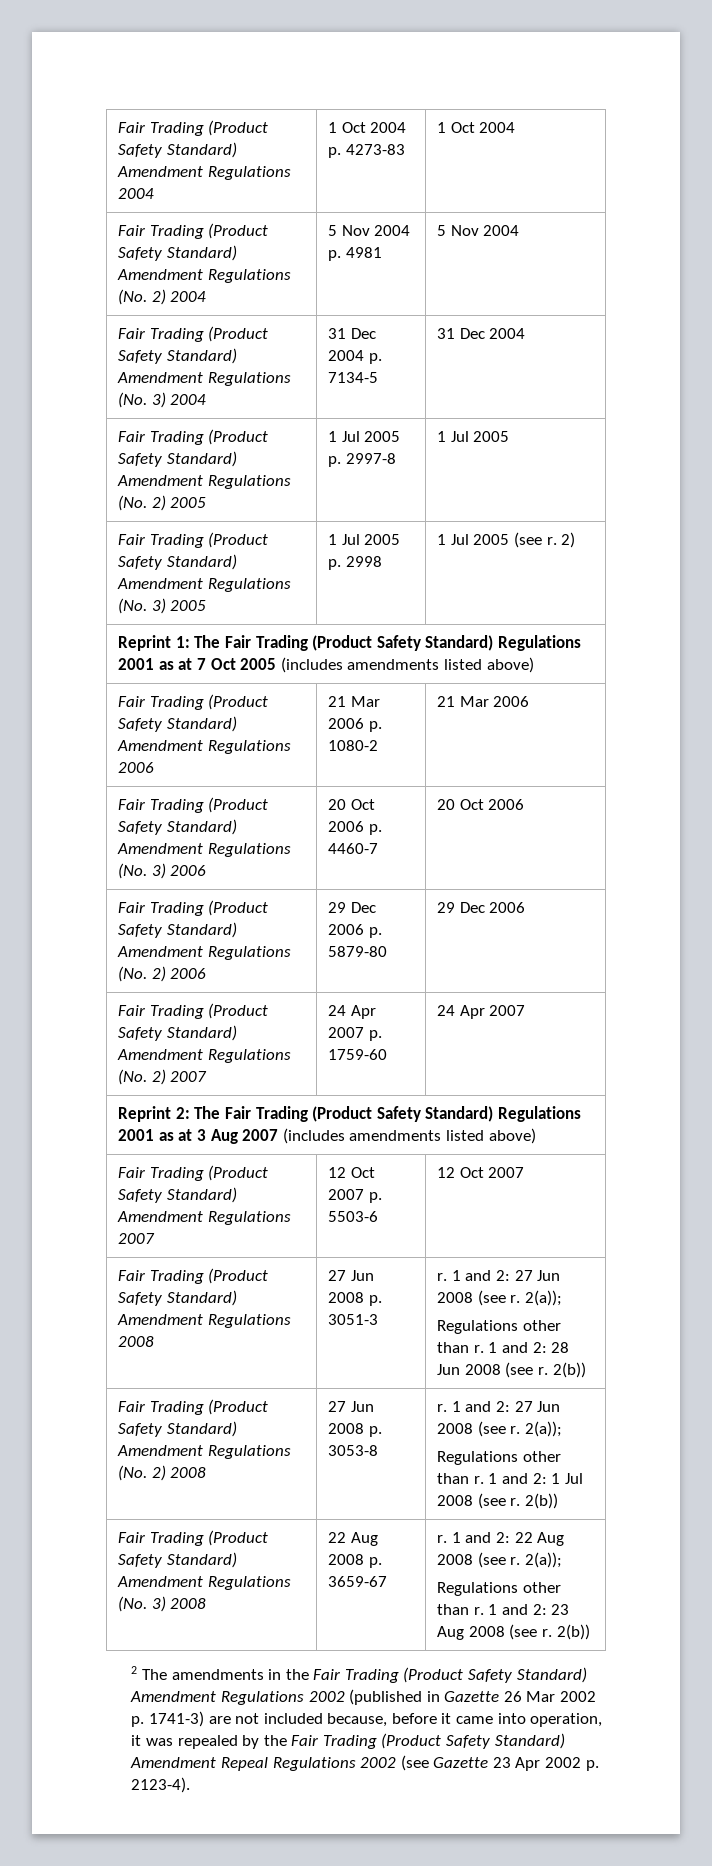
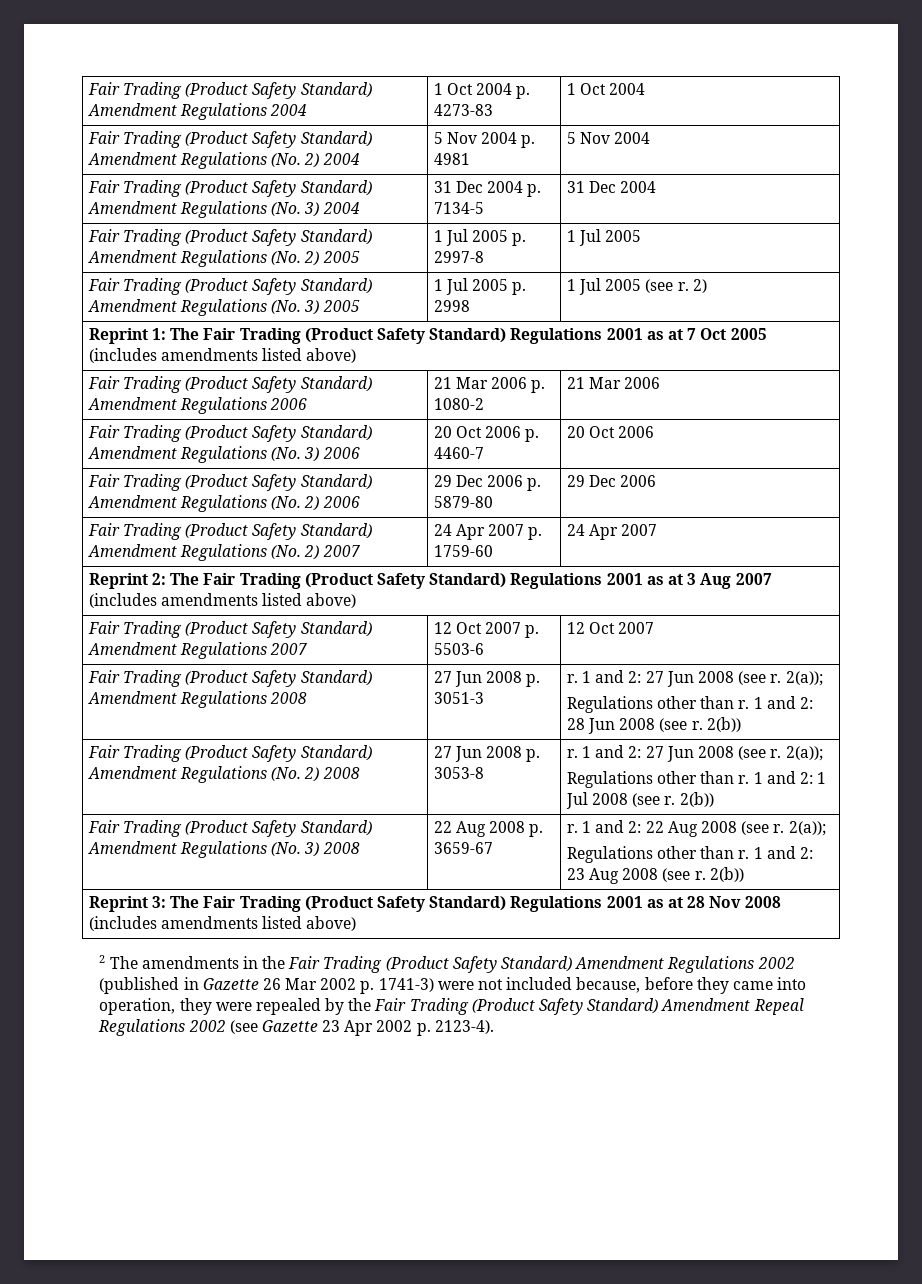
(590, 1632) none -> [88,896,781,912] [88,916,357,931] // Reprint 3: The Fair Trading (Product Safety Standard) Regulations 2001 as at 28 Nov 2008 (includes amendments listed above)
[208,1716,231,1724] are -> [437,981,474,990] were
[441,1713,452,1724] it -> [696,977,729,994] they
[131,1735,173,1746] it was -> [179,998,252,1015] they were

